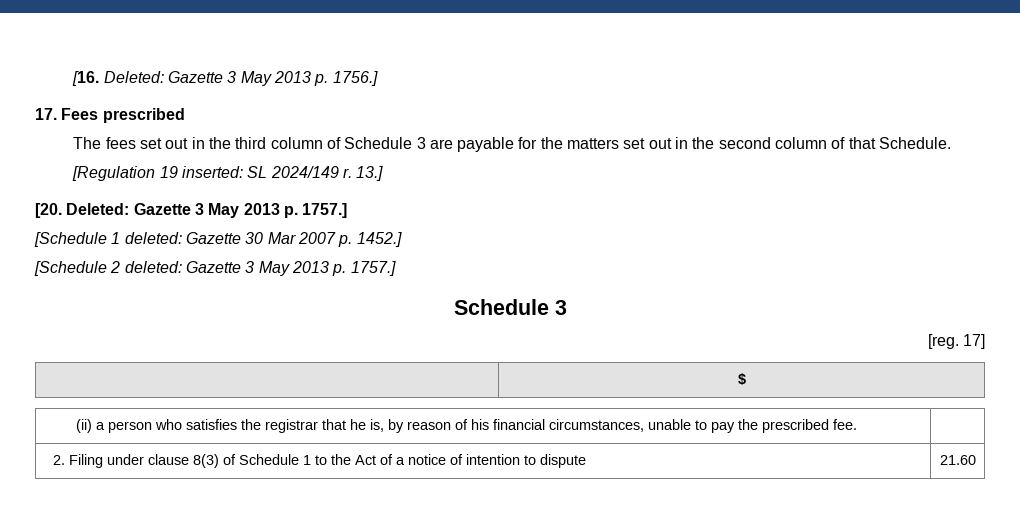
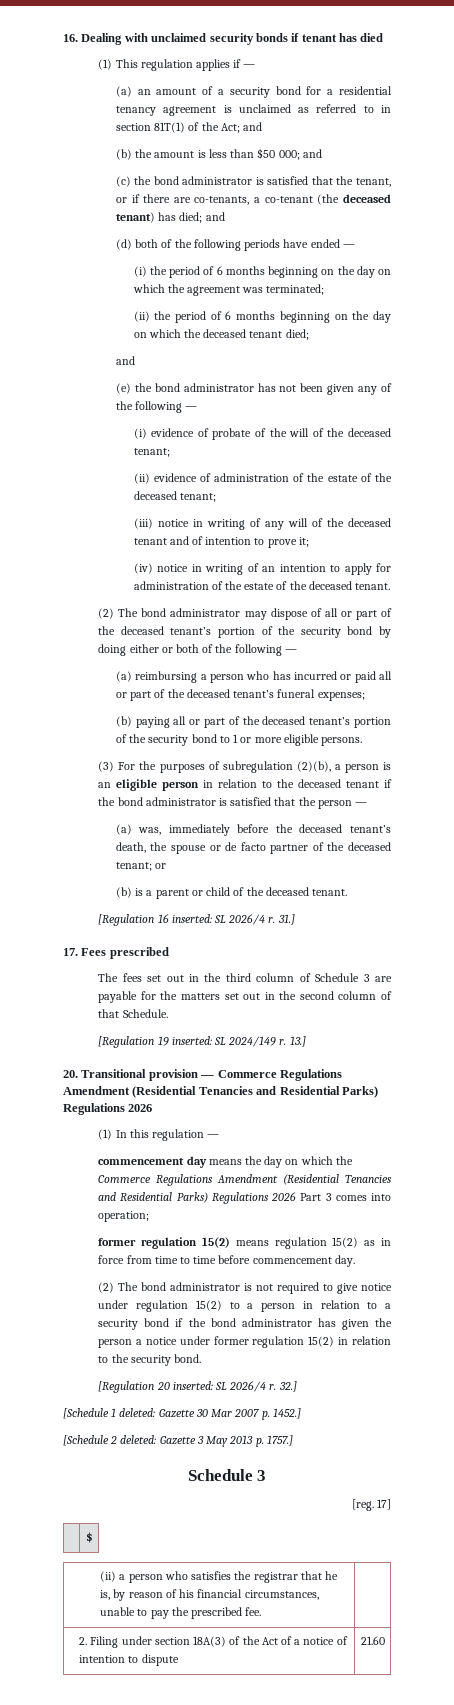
[72,71,378,86] [16. Deleted: Gazette 3 May 2013 p. 1756.] -> [63,33,384,45] [98,59,256,71] [115,86,392,98] [115,104,391,116] [115,122,263,133] [115,148,322,160] [115,176,391,187] [115,194,391,205] [115,212,225,223] [115,239,355,251] [133,266,391,278] [132,284,325,296] [133,311,392,323] [133,329,309,340] [115,356,135,365] [115,383,393,395] [115,401,198,413] [133,428,391,440] [133,448,170,457] [133,473,392,484] [133,491,216,502] [133,518,392,530] [133,536,309,548] [133,563,392,575] [133,581,391,590] [98,608,392,620] [98,626,391,638] [98,644,297,656] [115,671,392,683] [115,689,365,701] [115,716,391,728] [115,734,363,746] [98,761,391,773] [98,779,392,791] [98,797,368,809] [115,824,391,836] [115,842,391,854] [115,862,167,871] [115,887,348,899] [98,914,295,926] 16. Dealing with unclaimed security bonds if tenant has died // (1) This regulation applies if — // (a) an amount of a security bond for a residential tenancy agreement is unclaimed as referred to in section 81T(1) of the Act; and // (b) the amount is less than $50 000; and // (c) the bond administrator is satisfied that the tenant, or if there are co-tenants, a co-tenant (the deceased tenant) has died; and // (d) both of the following periods have ended — // (i) the period of 6 months beginning on the day on which the agreement was terminated; // (ii) the period of 6 months beginning on the day on which the deceased tenant died; // and // (e) the bond administrator has not been given any of the following — // (i) evidence of probate of the will of the deceased tenant; // (ii) evidence of administration of the estate of the deceased tenant; // (iii) notice in writing of any will of the deceased tenant and of intention to prove it; // (iv) notice in writing of an intention to apply for administration of the estate of the deceased tenant. // (2) The bond administrator may dispose of all or part of the deceased tenant’s portion of the security bond by doing either or both of the following — // (a) reimbursing a person who has incurred or paid all or part of the deceased tenant’s funeral expenses; // (b) paying all or part of the deceased tenant’s portion of the security bond to 1 or more eligible persons. // (3) For the purposes of subregulation (2)(b), a person is an eligible person in relation to the deceased tenant if the bond administrator is satisfied that the person — // (a) was, immediately before the deceased tenant’s death, the spouse or de facto partner of the deceased tenant; or // (b) is a parent or child of the deceased tenant. // [Regulation 16 inserted: SL 2026/4 r. 31.]
[35,203,348,218] [20. Deleted: Gazette 3 May 2013 p. 1757.] -> [63,1069,342,1081] [63,1086,378,1098] [63,1103,153,1115] [98,1129,220,1141] [98,1156,353,1168] [98,1174,392,1186] [98,1192,391,1204] [98,1211,150,1222] [98,1237,392,1249] [98,1255,355,1267] [98,1282,392,1294] [98,1300,391,1312] [98,1318,392,1330] [98,1336,391,1348] [98,1354,201,1366] [98,1381,297,1393] 20. Transitional provision — Commerce Regulations Amendment (Residential Tenancies and Residential Parks) Regulations 2026 // (1) In this regulation — // commencement day means the day on which the Commerce Regulations Amendment (Residential Tenancies and Residential Parks) Regulations 2026 Part 3 comes into operation; // former regulation 15(2) means regulation 15(2) as in force from time to time before commencement day. // (2) The bond administrator is not required to give notice under regulation 15(2) to a person in relation to a security bond if the bond administrator has given the person a notice under former regulation 15(2) in relation to the security bond. // [Regulation 20 inserted: SL 2026/4 r. 32.]
[148,454,328,468] clause 8(3) of Schedule 1 to -> [154,1636,241,1647] section 18A(3) of

